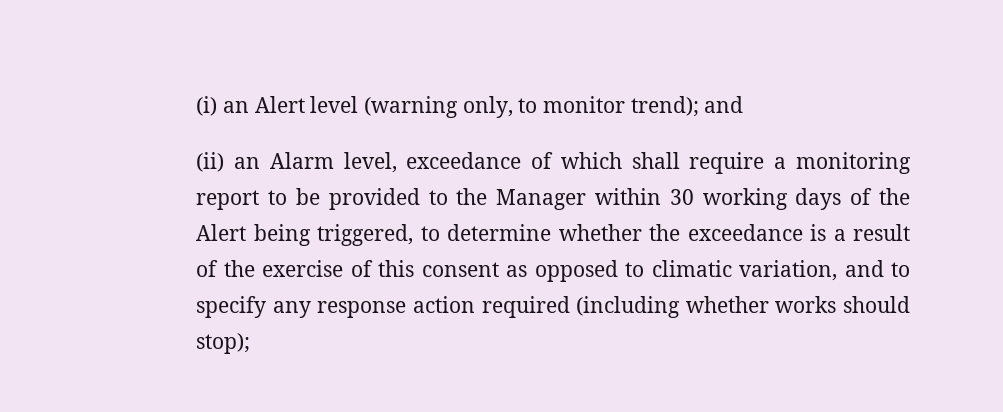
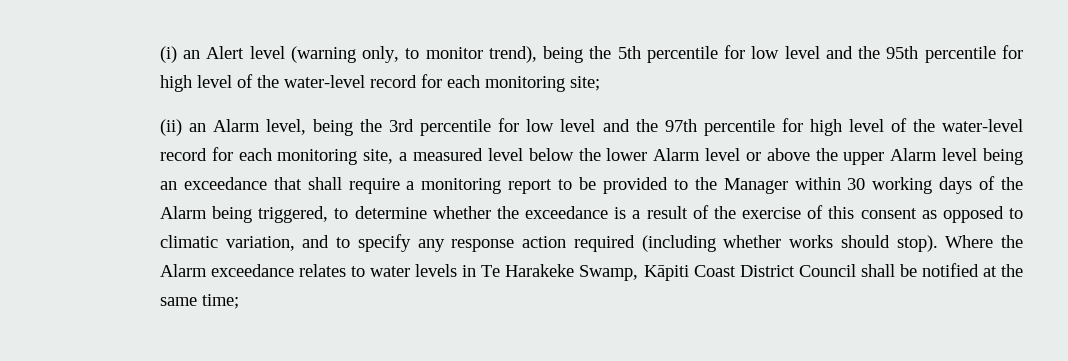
[630,96,744,117] [196,152,622,173] trend); and // (ii) an Alarm level, exceedance of which -> [488,45,1024,63] [159,74,600,92] [159,118,1023,136] [159,147,1023,165] [159,177,302,190] trend), being the 5th percentile for low level and the 95th percentile for high level of the water-level record for each monitoring site; // (ii) an Alarm level, being the 3rd percentile for low level and the 97th percentile for high level of the water-level record for each monitoring site, a measured level below the lower Alarm level or above the upper Alarm level being an exceedance that
[196,224,247,241] Alert -> [159,206,207,219] Alarm
[196,333,251,354] stop); -> [896,235,1023,252] [159,263,1024,281] [159,294,239,309] stop). Where the Alarm exceedance relates to water levels in Te Harakeke Swamp, Kāpiti Coast District Council shall be notified at the same time;

